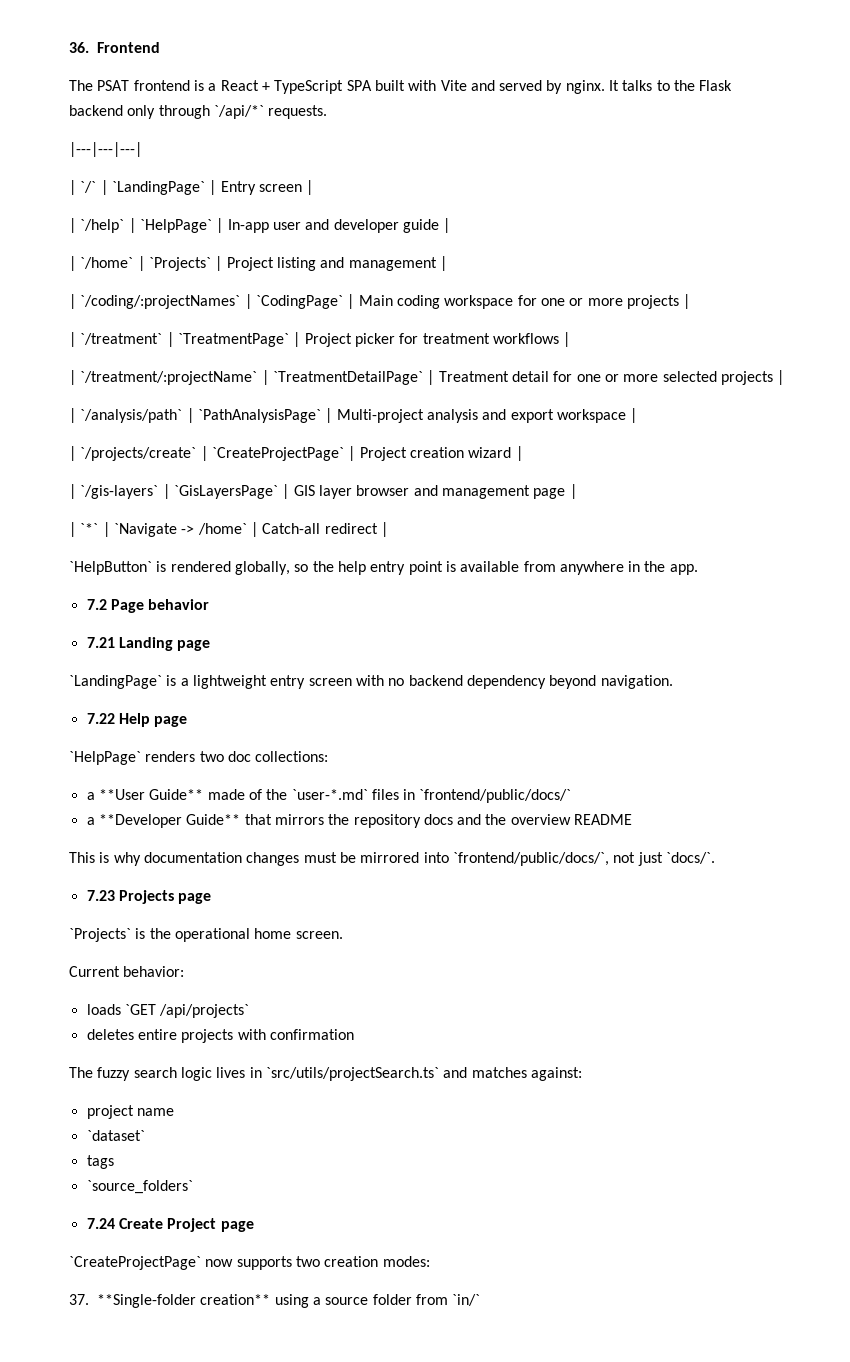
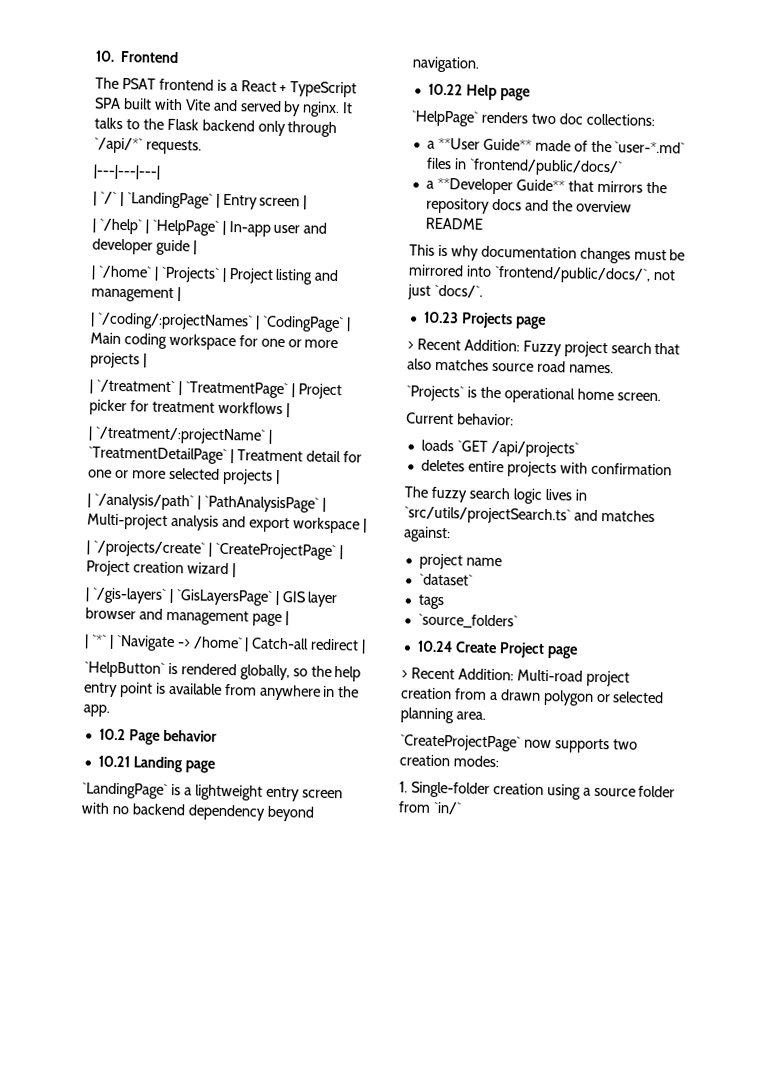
[69,42,89,53] 36. -> [95,50,115,62] 10.
[86,599,107,610] 7.2 -> [98,728,126,741] 10.2
[86,637,115,648] 7.21 -> [97,755,130,768] 10.21
[86,713,115,724] 7.22 -> [427,83,463,96] 10.22
[86,890,115,901] 7.23 -> [423,311,459,324] 10.23
(212, 898) none -> [407,338,681,358] [407,358,614,374] // > Recent Addition: Fuzzy project search that also matches source road names.
[86,1218,115,1229] 7.24 -> [416,640,453,653] 10.24
(254, 1226) none -> [401,667,630,687] [401,687,665,706] [400,707,486,724] // > Recent Addition: Multi-road project creation from a drawn polygon or selected planning area.
[69,1294,271,1308] 37. **Single-folder creation** -> [399,781,544,798] 1. Single-folder creation

